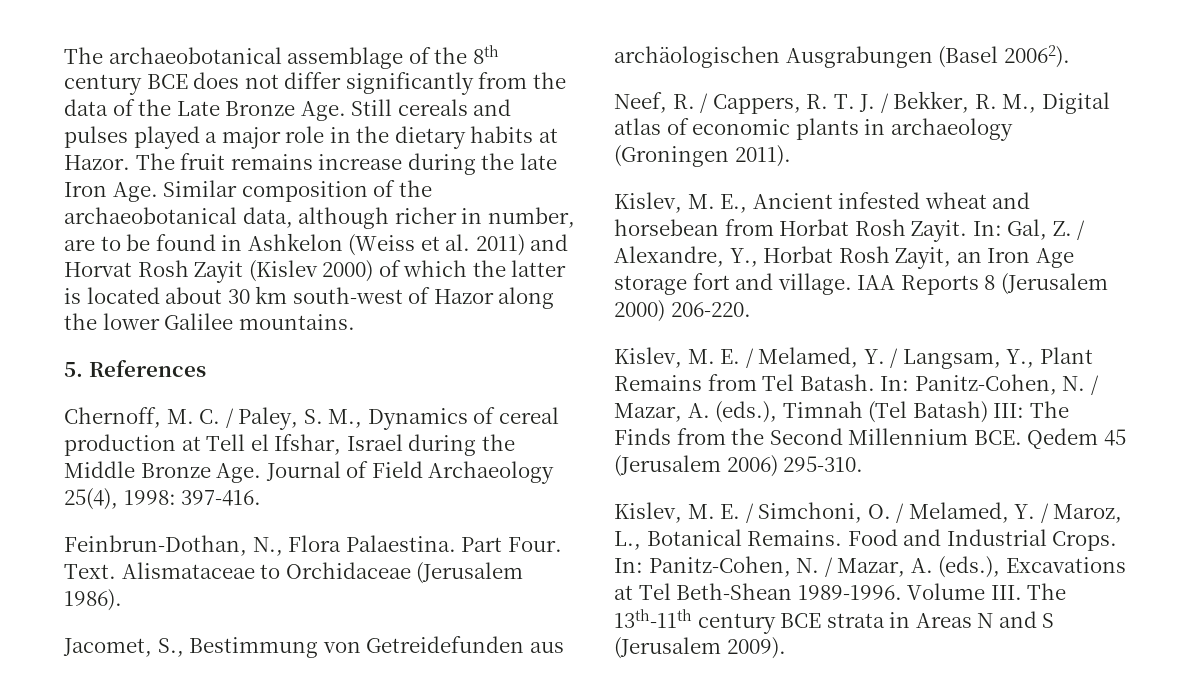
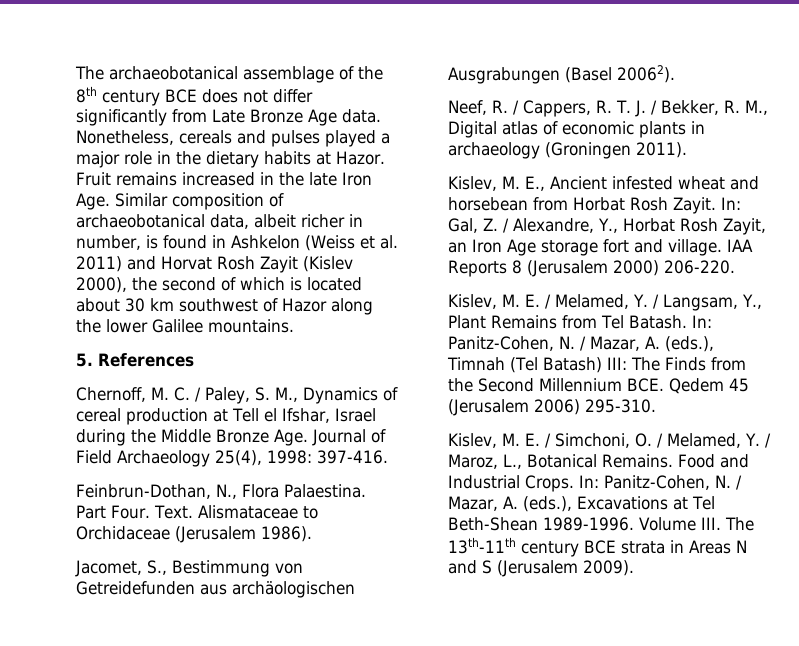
[532,72,566,89] [64,99,393,121] the data of the Late Bronze Age. Still -> [212,109,381,126] [76,130,174,145] Late Bronze Age data. Nonetheless,
[135,153,476,175] The fruit remains increase during -> [76,172,274,186] Fruit remains increased in
[398,180,432,197] the -> (284, 200) none
[298,207,390,229] although -> [254,214,296,228] albeit
[64,234,151,251] are to be -> [146,235,158,249] is
[322,260,567,282] 2000) of which the latter -> [76,277,285,293] 2000), the second of which
[292,287,403,304] south-west -> [179,298,258,312] southwest

